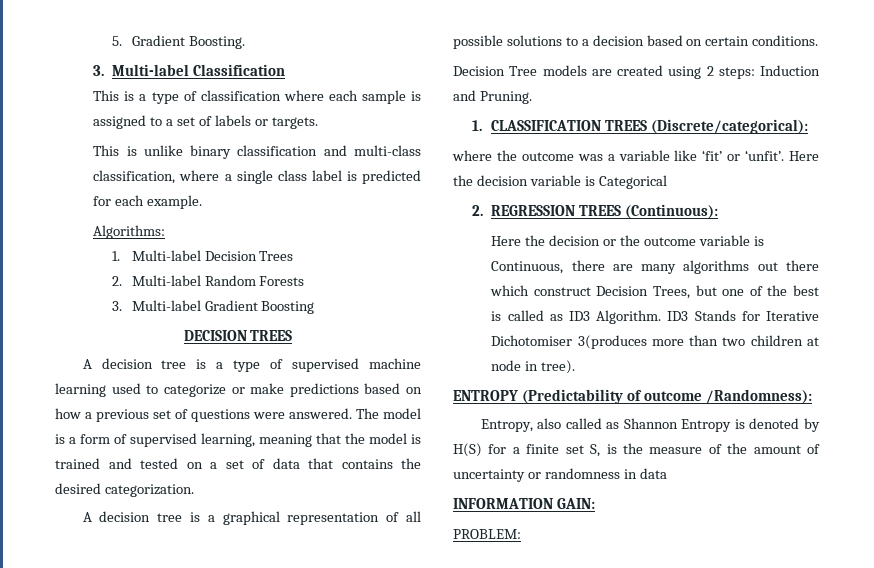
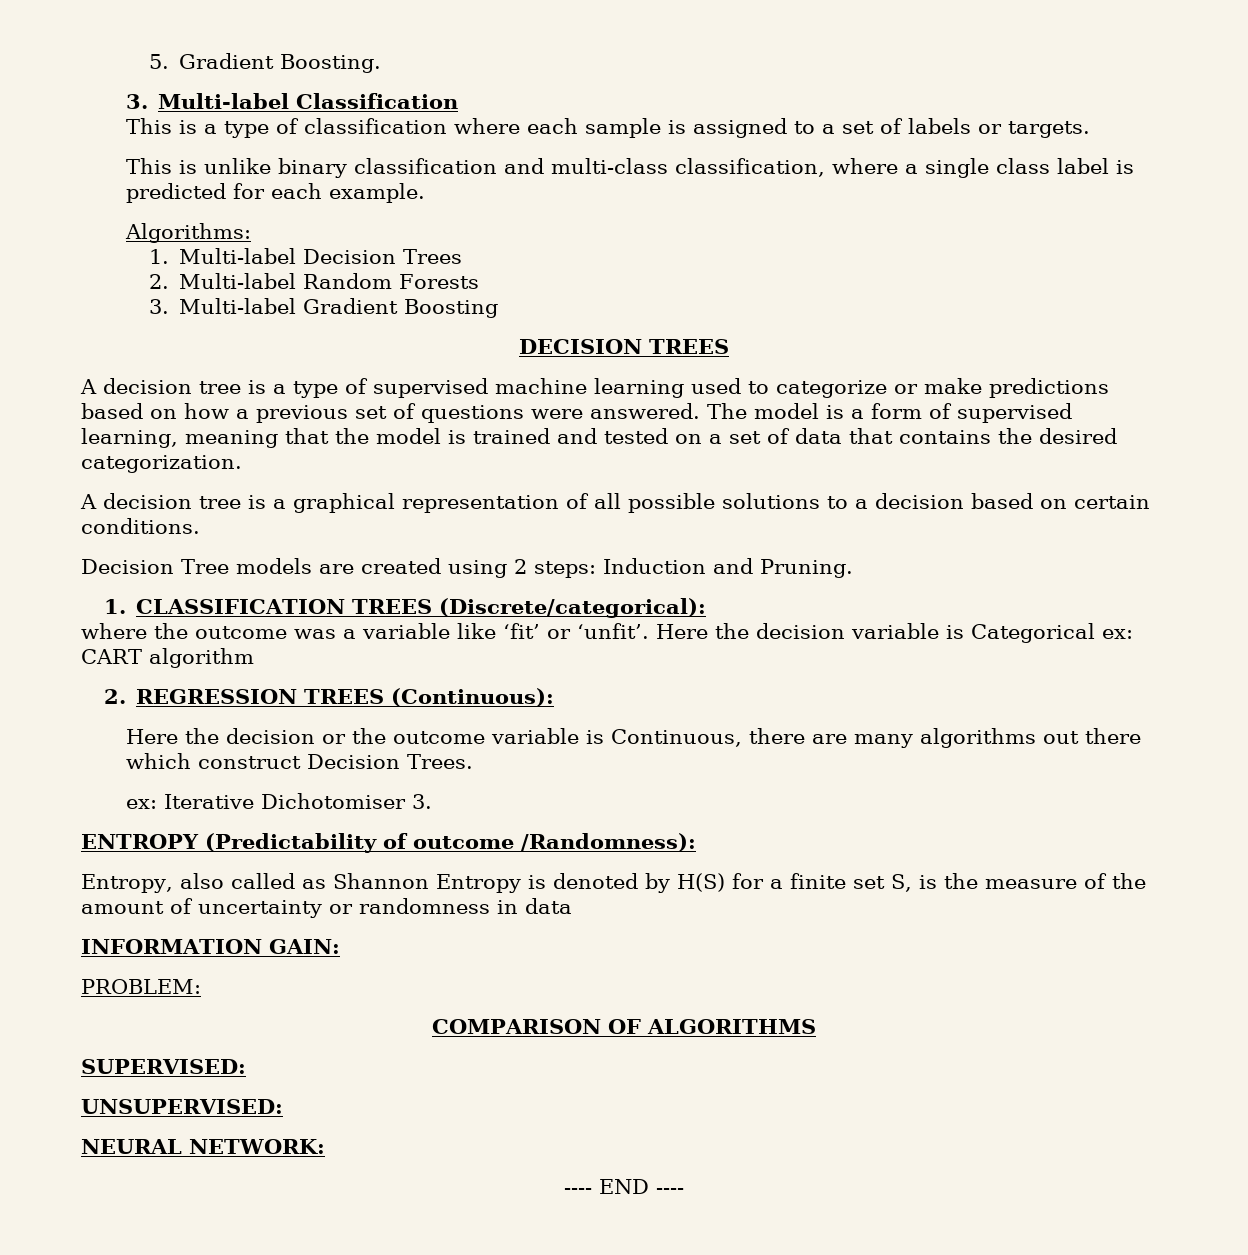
(667, 182) none -> [1102,629,1133,639] [81,648,254,668] ex: CART algorithm
[653,285,819,299] [491,310,819,324] [491,335,819,349] [491,360,576,374] Trees, but one of the best is called as ID3 Algorithm. ID3 Stands for Iterative Dichotomiser 3(produces more than two children at node in tree). -> [407,754,474,769] [126,793,433,809] Trees. // ex: Iterative Dichotomiser 3.
(521, 534) none -> [432,1019,816,1034] [81,1059,246,1074] [81,1099,283,1114] [81,1139,325,1154] [564,1179,684,1194] // COMPARISON OF ALGORITHMS // SUPERVISED: // UNSUPERVISED: // NEURAL NETWORK: // ---- END ----

